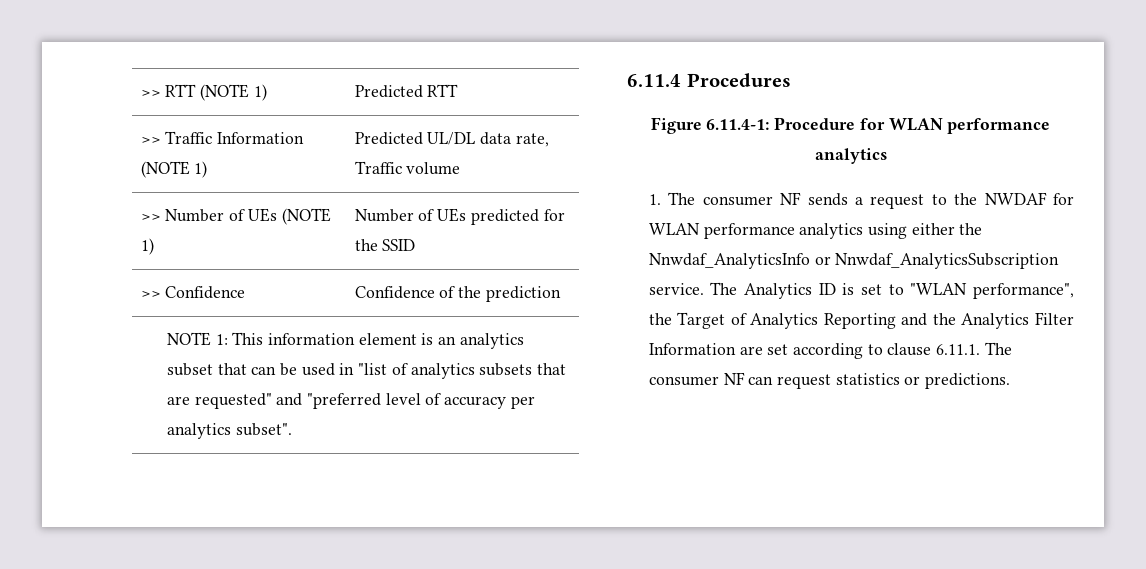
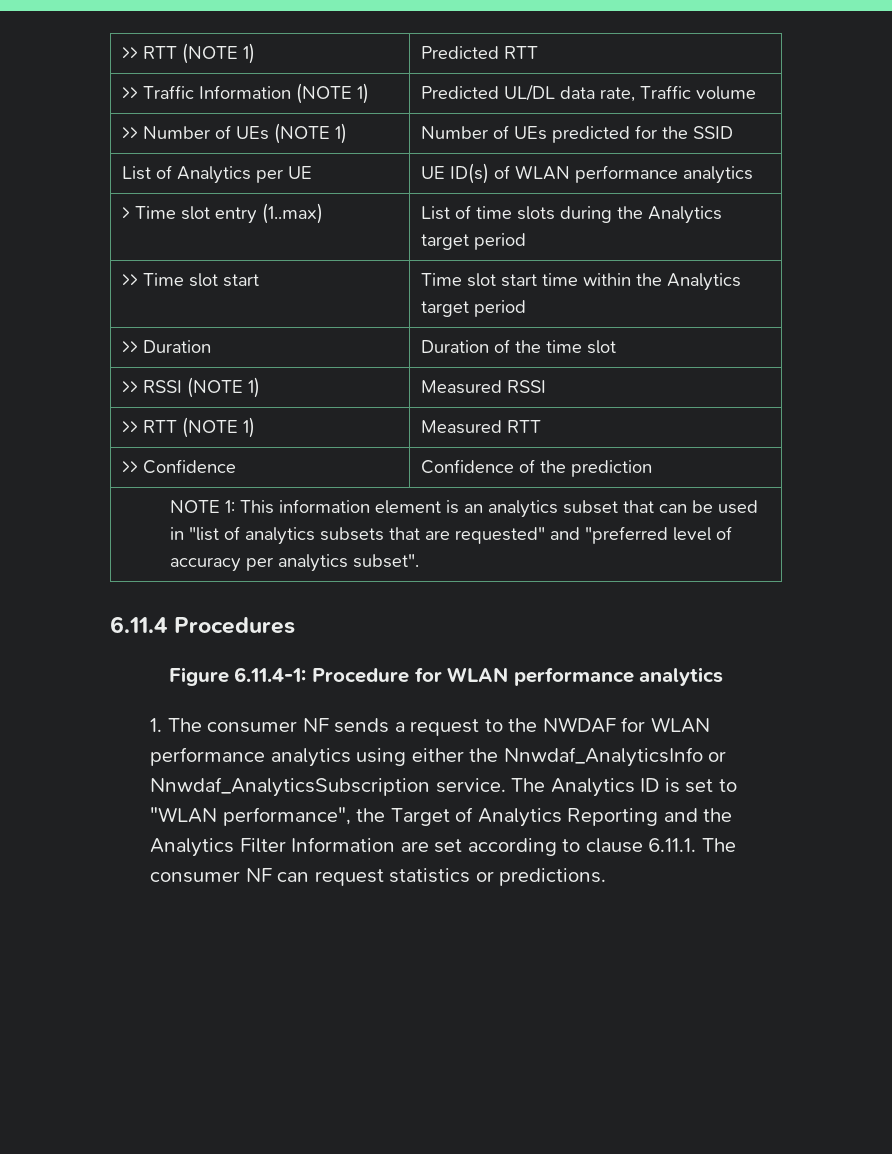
(416, 245) none -> [121,165,312,184] [420,163,753,184] [121,203,323,224] [420,205,722,224] [420,233,526,250] [121,273,259,287] [420,273,741,291] [420,300,526,317] [121,340,211,353] [420,339,616,354] [121,377,260,398] [420,380,546,394] [121,417,255,438] [420,420,541,434] // List of Analytics per UE | UE ID(s) of WLAN performance analytics // > Time slot entry (1..max) | List of time slots during the Analytics target period // >> Time slot start | Time slot start time within the Analytics target period // >> Duration | Duration of the time slot // >> RSSI (NOTE 1) | Measured RSSI // >> RTT (NOTE 1) | Measured RTT

